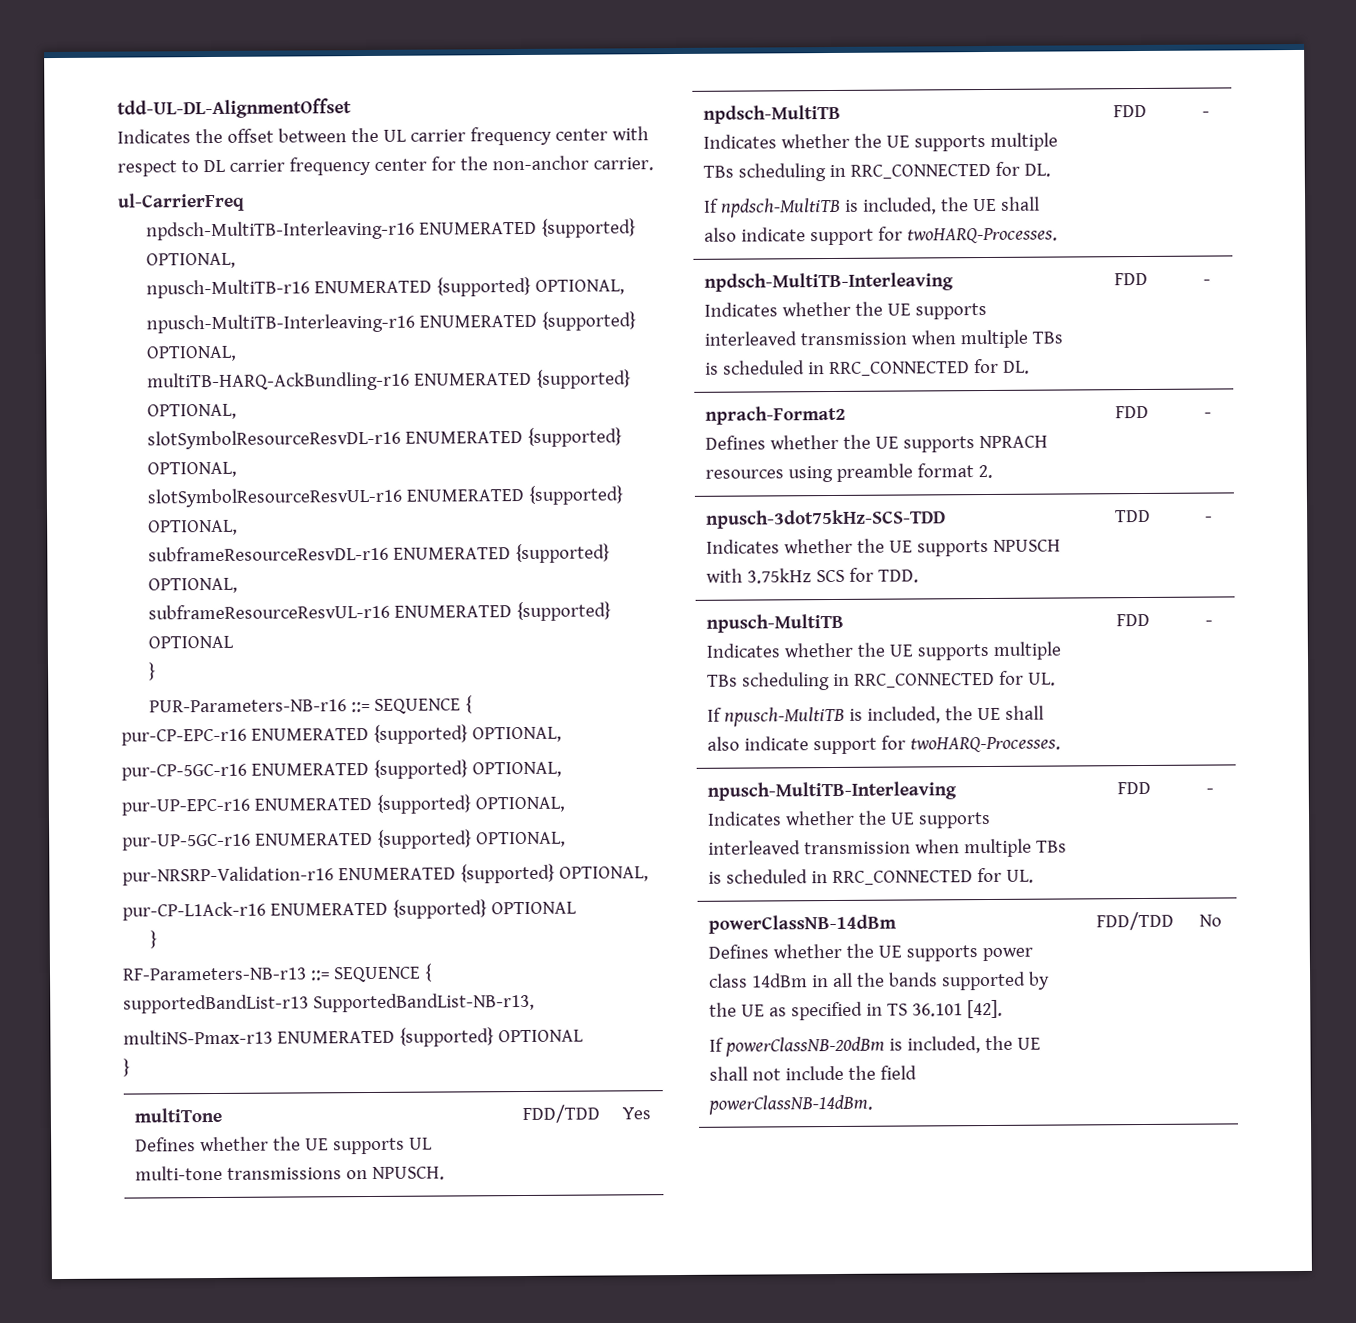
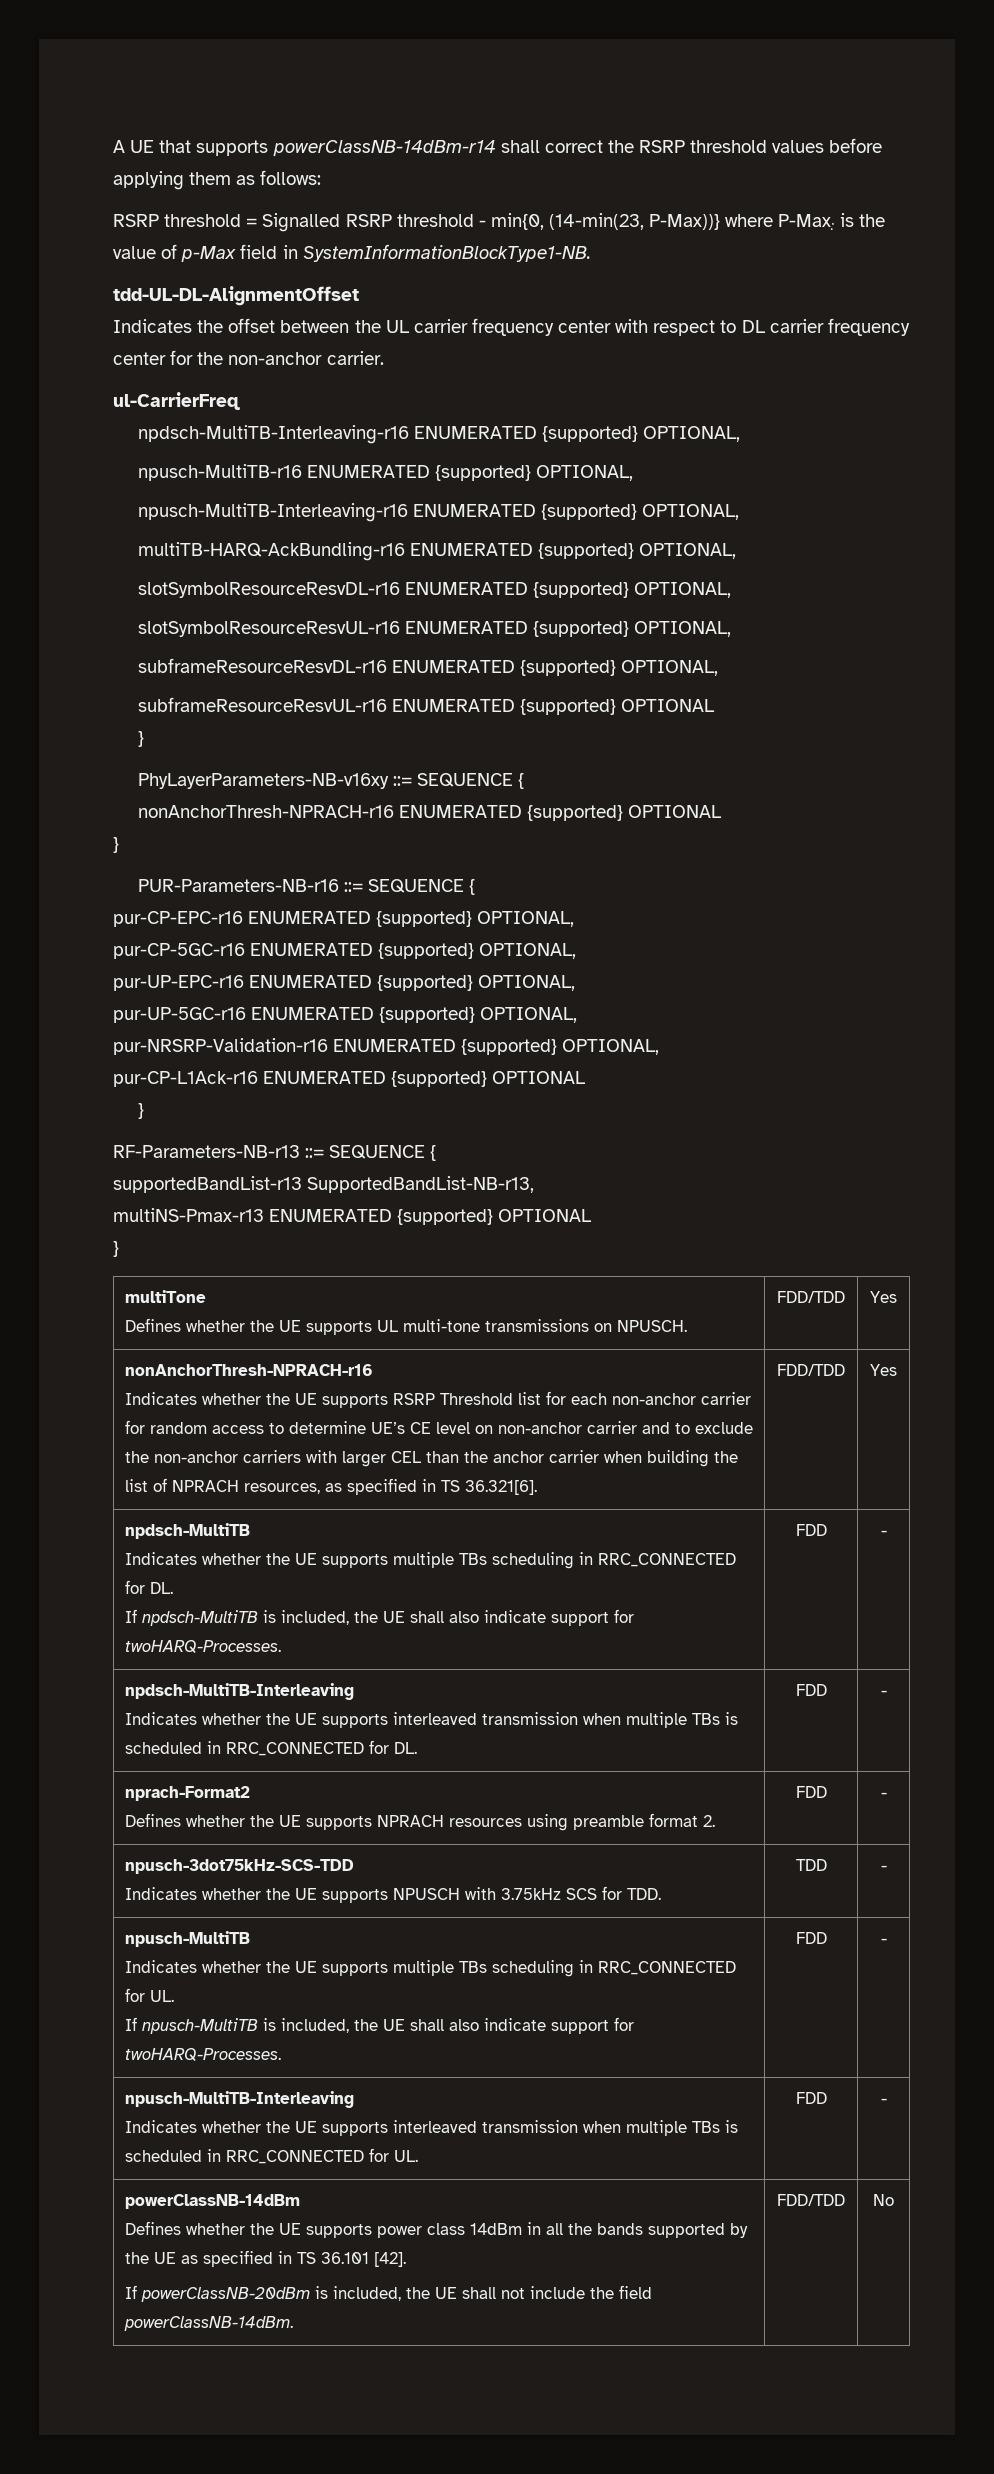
(117, 108) none -> [113,138,883,156] [113,170,322,190] [113,213,885,232] [113,244,591,262] A UE that supports powerClassNB-14dBm-r14 shall correct the RSRP threshold values before applying them as follows: // RSRP threshold = Signalled RSRP threshold - min{0, (14-min(23, P-Max))} where P-Max: is the value of p-Max field in SystemInformationBlockType1-NB. //
(157, 671) none -> [137,773,525,789] [137,805,723,821] [113,837,119,853] // PhyLayerParameters-NB-v16xy ::= SEQUENCE { // nonAnchorThresh-NPRACH-r16 ENUMERATED {supported} OPTIONAL // }
(651, 1113) none -> [124,1364,373,1376] [124,1391,751,1408] [124,1420,753,1434] [124,1450,738,1467] [124,1478,537,1495] [777,1364,845,1376] [870,1364,897,1376] // nonAnchorThresh-NPRACH-r16 // Indicates whether the UE supports RSRP Threshold list for each non-anchor carrier for random access to determine UE’s CE level on non-anchor carrier and to exclude the non-anchor carriers with larger CEL than the anchor carrier when building the list of NPRACH resources, as specified in TS 36.321[6]. | FDD/TDD | Yes

